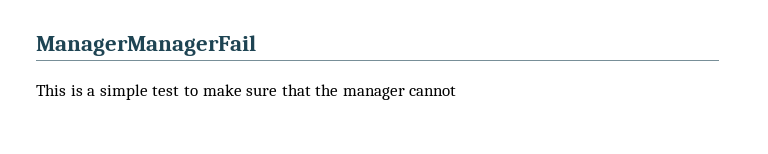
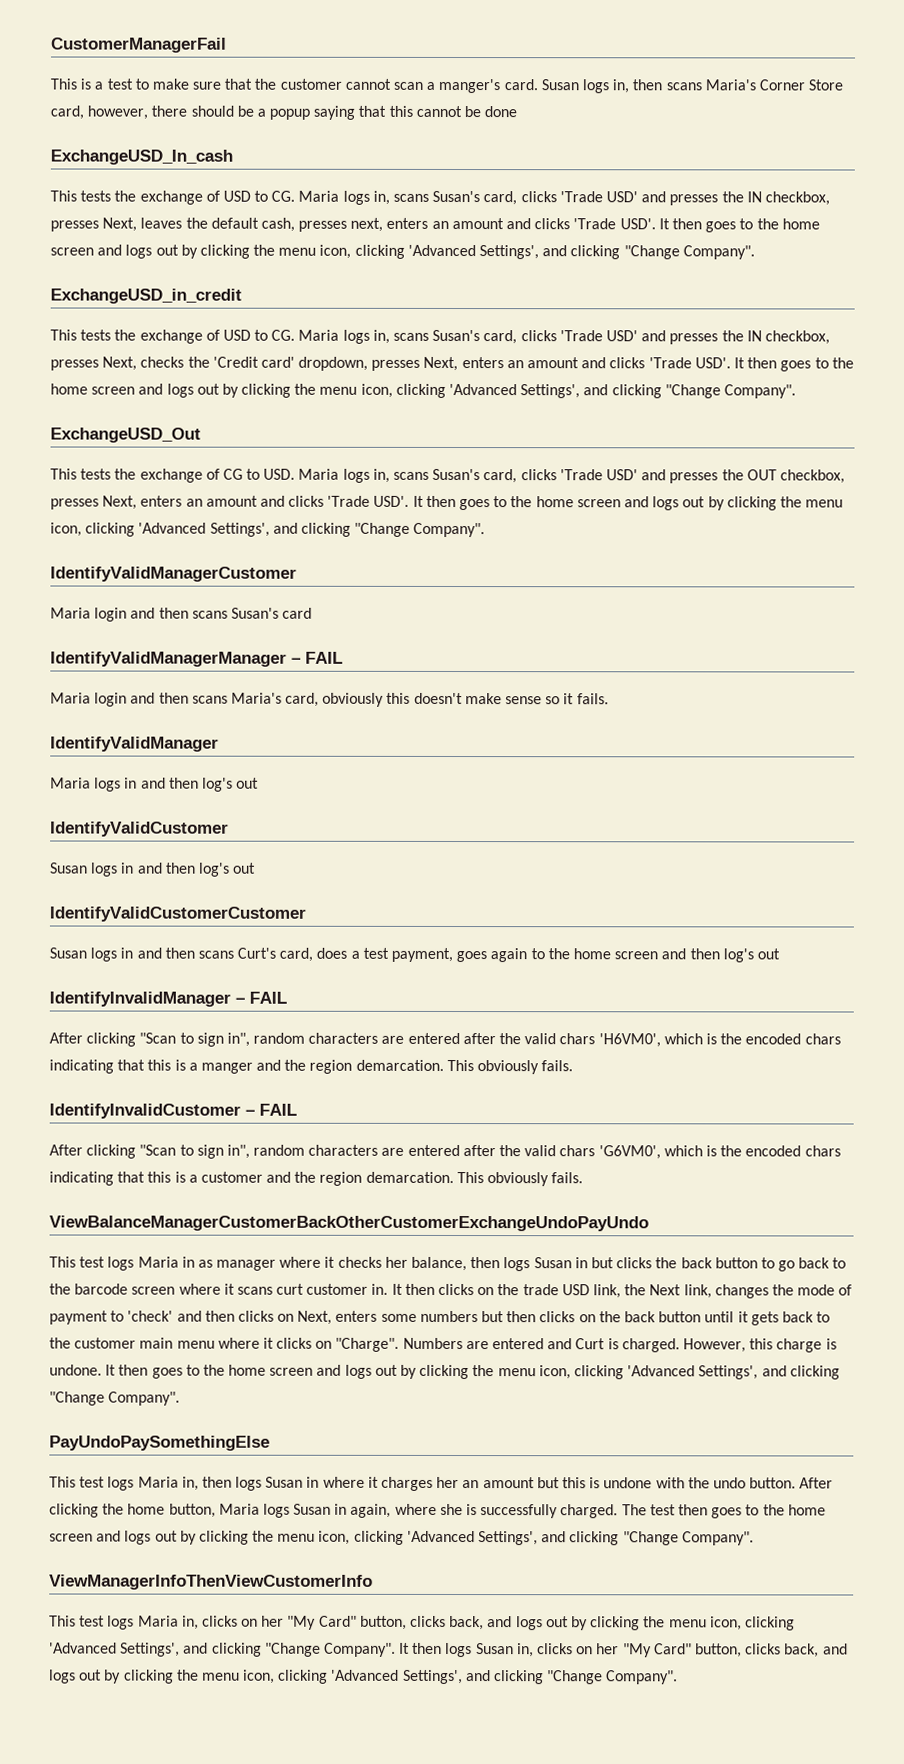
[36,35,256,56] ManagerManagerFail -> [51,37,227,53] CustomerManagerFail
[99,84,148,100] simple -> (104, 85) none
[342,86,457,100] manager cannot -> [279,78,844,94] [50,105,518,120] [50,149,233,165] [50,190,830,206] [50,217,820,233] [50,244,755,260] [50,288,242,304] [50,329,830,345] [50,356,854,372] [50,383,796,399] [50,427,201,443] [50,468,845,484] [50,495,844,511] [50,522,486,538] [50,566,297,582] [50,607,313,622] [50,651,343,667] [50,692,609,707] [50,736,219,752] [50,777,260,792] [50,821,229,837] [50,862,257,877] [49,906,306,922] [49,947,780,963] [49,991,287,1007] [49,1032,841,1048] [49,1059,574,1075] [49,1103,297,1119] [49,1144,841,1160] [49,1171,584,1187] [49,1215,649,1232] [49,1256,847,1272] [49,1283,853,1299] [49,1310,831,1326] [49,1337,837,1353] [49,1364,840,1380] [49,1391,181,1406] [49,1435,270,1451] [49,1476,834,1491] [49,1503,826,1519] [49,1530,754,1546] [49,1574,373,1590] [49,1615,795,1631] [49,1642,848,1658] [49,1669,679,1685] customer cannot scan a manger's card. Susan logs in, then scans Maria's Corner Store card, however, there should be a popup saying that this cannot be done // ExchangeUSD_In_cash // This tests the exchange of USD to CG. Maria logs in, scans Susan's card, clicks 'Trade USD' and presses the IN checkbox, presses Next, leaves the default cash, presses next, enters an amount and clicks 'Trade USD'. It then goes to the home screen and logs out by clicking the menu icon, clicking 'Advanced Settings', and clicking "Change Company". // ExchangeUSD_in_credit // This tests the exchange of USD to CG. Maria logs in, scans Susan's card, clicks 'Trade USD' and presses the IN checkbox, presses Next, checks the 'Credit card' dropdown, presses Next, enters an amount and clicks 'Trade USD'. It then goes to the home screen and logs out by clicking the menu icon, clicking 'Advanced Settings', and clicking "Change Company". // ExchangeUSD_Out // This tests the exchange of CG to USD. Maria logs in, scans Susan's card, clicks 'Trade USD' and presses the OUT checkbox, presses Next, enters an amount and clicks 'Trade USD'. It then goes to the home screen and logs out by clicking the menu icon, clicking 'Advanced Settings', and clicking "Change Company". // IdentifyValidManagerCustomer // Maria login and then scans Susan's card // IdentifyValidManagerManager – FAIL // Maria login and then scans Maria's card, obviously this doesn't make sense so it fails. // IdentifyValidManager // Maria logs in and then log's out // IdentifyValidCustomer // Susan logs in and then log's out // IdentifyValidCustomerCustomer // Susan logs in and then scans Curt's card, does a test payment, goes again to the home screen and then log's out // IdentifyInvalidManager – FAIL // After clicking "Scan to sign in", random characters are entered after the valid chars 'H6VM0', which is the encoded chars indicating that this is a manger and the region demarcation. This obviously fails. // IdentifyInvalidCustomer – FAIL // After clicking "Scan to sign in", random characters are entered after the valid chars 'G6VM0', which is the encoded chars indicating that this is a customer and the region demarcation. This obviously fails. // ViewBalanceManagerCustomerBackOtherCustomerExchangeUndoPayUndo // This test logs Maria in as manager where it checks her balance, then logs Susan in but clicks the back button to go back to the barcode screen where it scans curt customer in. It then clicks on the trade USD link, the Next link, changes the mode of payment to 'check' and then clicks on Next, enters some numbers but then clicks on the back button until it gets back to the customer main menu where it clicks on "Charge". Numbers are entered and Curt is charged. However, this charge is undone. It then goes to the home screen and logs out by clicking the menu icon, clicking 'Advanced Settings', and clicking "Change Company". // PayUndoPaySomethingElse // This test logs Maria in, then logs Susan in where it charges her an amount but this is undone with the undo button. After clicking the home button, Maria logs Susan in again, where she is successfully charged. The test then goes to the home screen and logs out by clicking the menu icon, clicking 'Advanced Settings', and clicking "Change Company". // ViewManagerInfoThenViewCustomerInfo // This test logs Maria in, clicks on her "My Card" button, clicks back, and logs out by clicking the menu icon, clicking 'Advanced Settings', and clicking "Change Company". It then logs Susan in, clicks on her "My Card" button, clicks back, and logs out by clicking the menu icon, clicking 'Advanced Settings', and clicking "Change Company".

